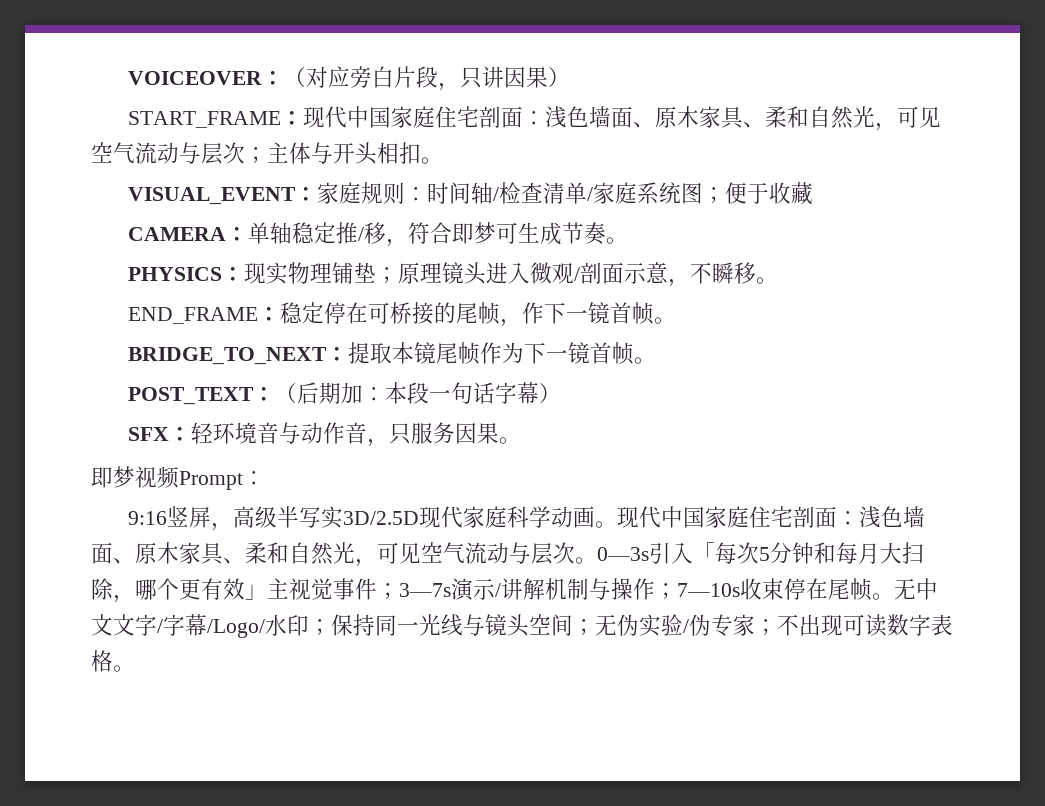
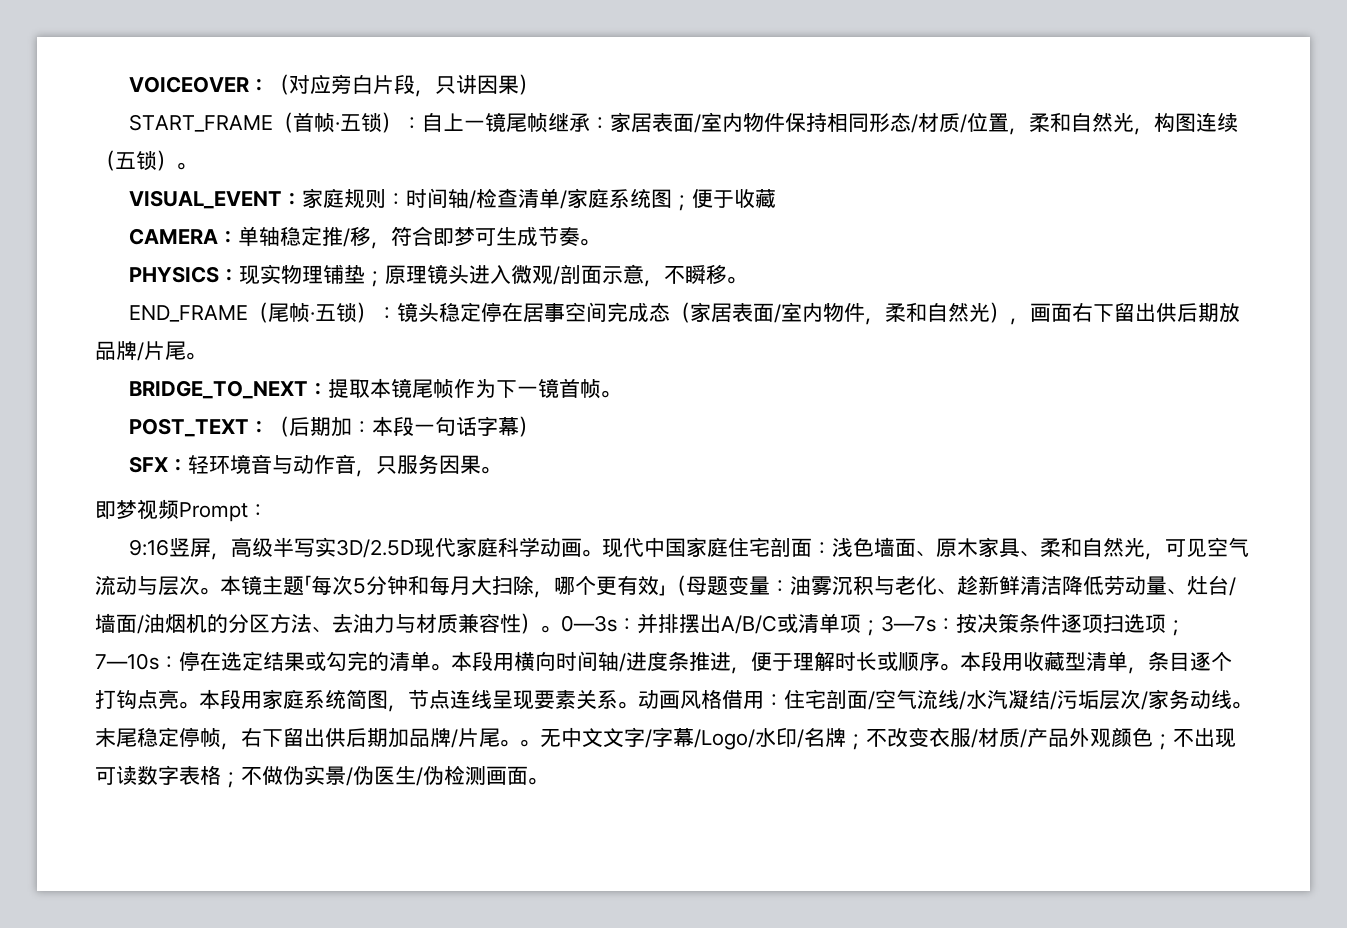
[281,106,942,131] [91,142,421,165] ：现代中国家庭住宅剖面：浅色墙面、原木家具、柔和自然光，可见空气流动与层次；主体与开头相扣 -> [272,112,1238,135] [95,150,177,171] （首帧·五锁）：自上一镜尾帧继承：家居表面/室内物件保持相同形态/材质/位置，柔和自然光，构图连续（五锁）
[258,302,655,327] ：稳定停在可桥接的尾帧，作下一镜首帧 -> [247,302,1240,325] [95,341,186,361] （尾帧·五锁）：镜头稳定停在居事空间完成态（家居表面/室内物件，柔和自然光），画面右下留出供后期放品牌/片尾
[597,542,693,564] 0—3s引入 -> [220,575,304,596] 本镜主题
[267,578,872,601] 主视觉事件；3—7s演示/讲解机制与操作；7—10s收束停在尾帧 -> [666,575,1236,596] [95,613,1186,636] [95,651,1232,674] [95,689,1252,712] [95,727,520,750] （母题变量：油雾沉积与老化、趁新鲜清洁降低劳动量、灶台/墙面/油烟机的分区方法、去油力与材质兼容性）。0—3s：并排摆出A/B/C或清单项；3—7s：按决策条件逐项扫选项；7—10s：停在选定结果或勾完的清单。本段用横向时间轴/进度条推进，便于理解时长或顺序。本段用收藏型清单，条目逐个打钩点亮。本段用家庭系统简图，节点连线呈现要素关系。动画风格借用：住宅剖面/空气流线/水汽凝结/污垢层次/家务动线。末尾稳定停帧，右下留出供后期加品牌/片尾。
[309,614,755,637] ；保持同一光线与镜头空间；无伪实验/伪专家 -> [797,727,1153,750] /名牌；不改变衣服/材质/产品外观颜色
(113, 661) none -> [221,765,528,788] ；不做伪实景/伪医生/伪检测画面

